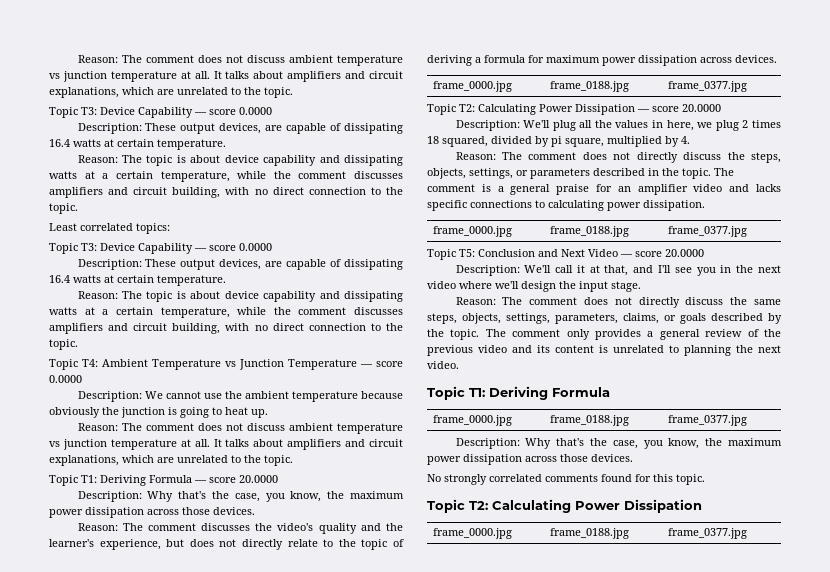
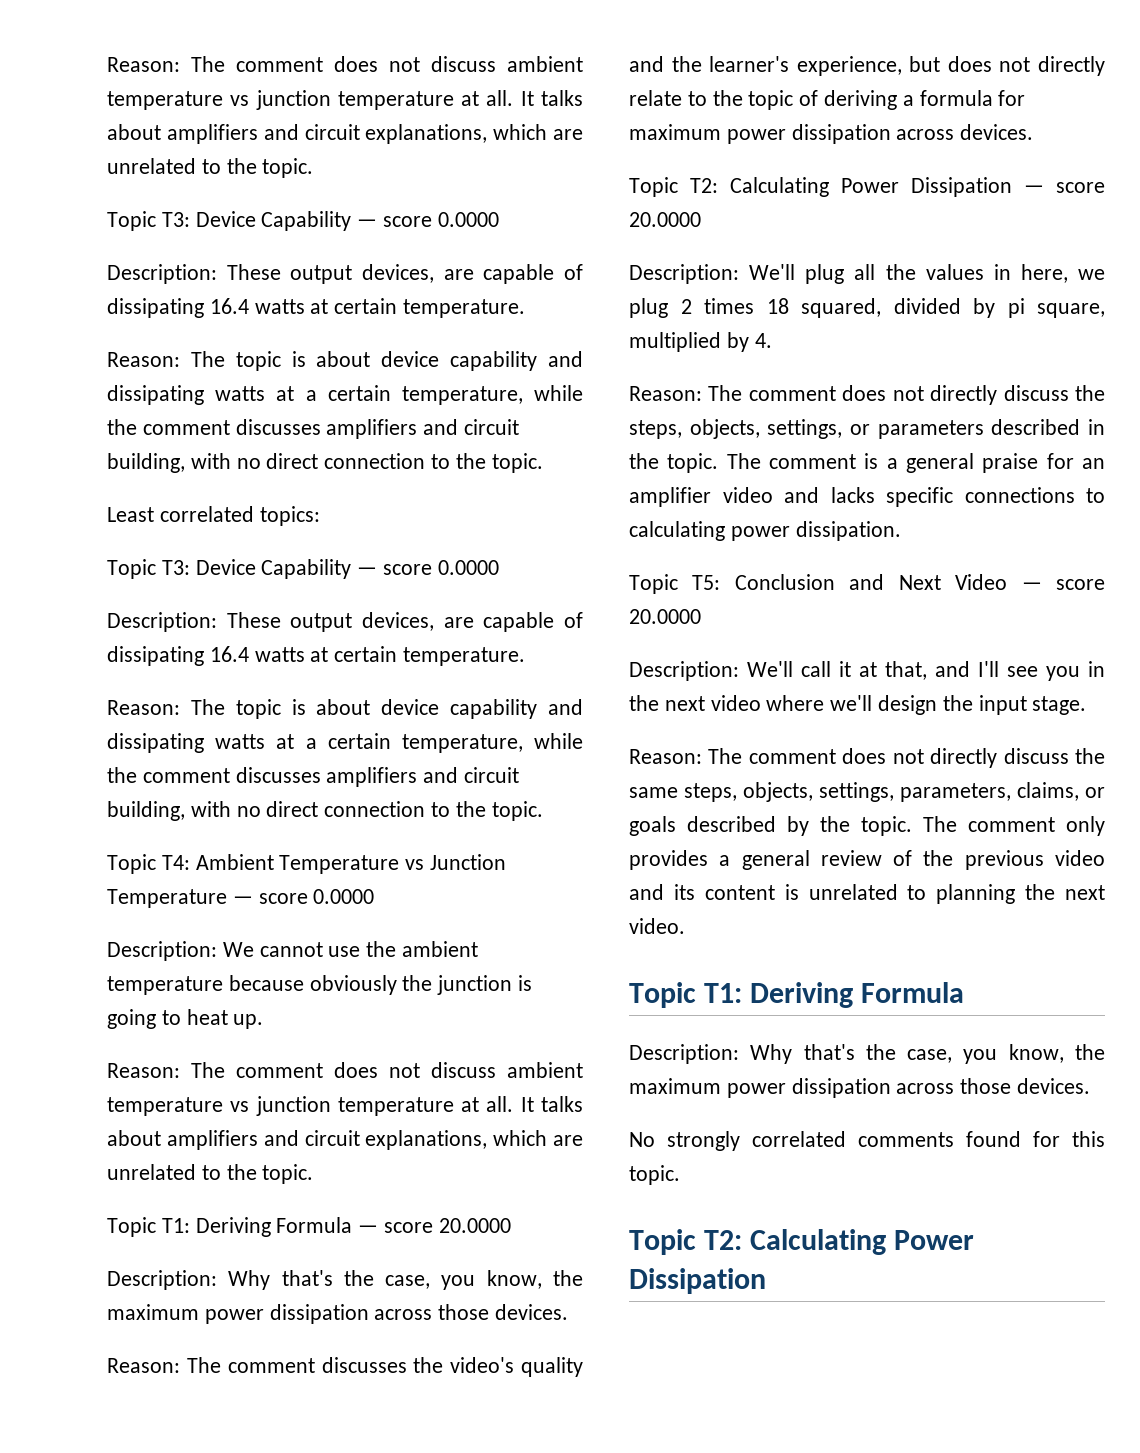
[432,81,512,92] [549,81,629,92] [667,81,747,92] // frame_0000.jpg | frame_0188.jpg | frame_0377.jpg -> (1034, 132) none
[432,226,512,237] [549,226,629,237] [667,226,747,237] // frame_0000.jpg | frame_0188.jpg | frame_0377.jpg -> (901, 531) none
[432,415,512,426] [549,415,629,426] [667,415,747,426] // frame_0000.jpg | frame_0188.jpg | frame_0377.jpg -> (965, 992) none
[432,528,512,539] [549,528,629,539] [667,528,747,539] // frame_0000.jpg | frame_0188.jpg | frame_0377.jpg -> (766, 1281) none

